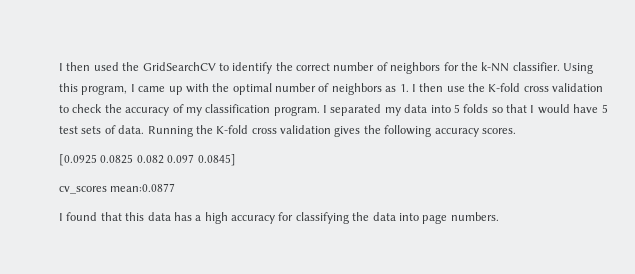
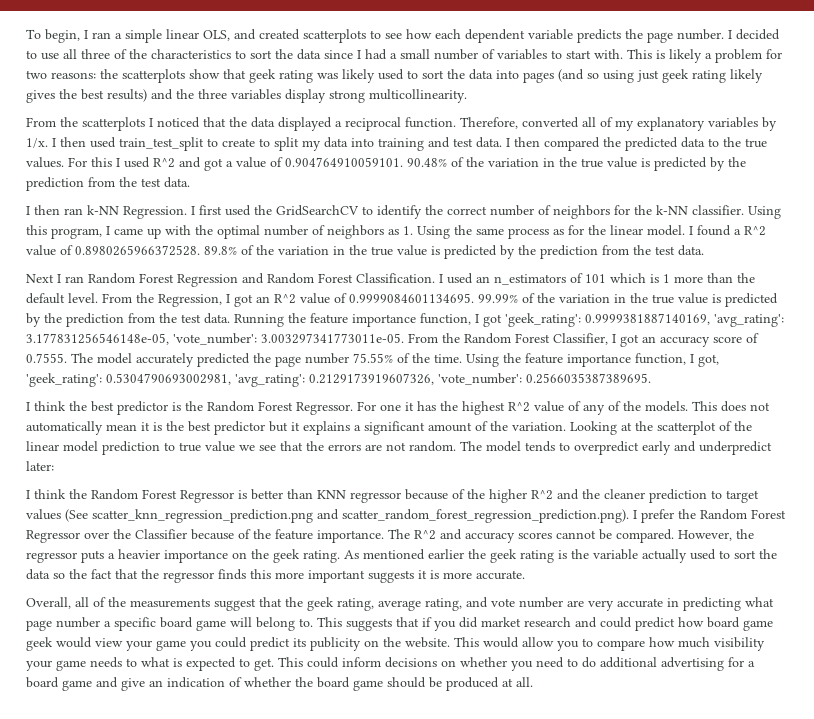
[59,62,91,71] I then -> [26,29,780,43] [26,49,782,63] [26,69,763,83] [26,89,467,103] [26,117,777,131] [26,137,767,151] [26,157,746,171] [26,177,190,191] [26,205,222,219] To begin, I ran a simple linear OLS, and created scatterplots to see how each dependent variable predicts the page number. I decided to use all three of the characteristics to sort the data since I had a small number of variables to start with. This is likely a problem for two reasons: the scatterplots show that geek rating was likely used to sort the data into pages (and so using just geek rating likely gives the best results) and the three variables display strong multicollinearity. // From the scatterplots I noticed that the data displayed a reciprocal function. Therefore, converted all of my explanatory variables by 1/x. I then used train_test_split to create to split my data into training and test data. I then compared the predicted data to the true values. For this I used R^2 and got a value of 0.904764910059101. 90.48% of the variation in the true value is predicted by the prediction from the test data. // I then ran k-NN Regression. I first
[411,83,604,92] [59,104,608,116] [59,125,516,137] [59,154,236,166] [59,183,176,194] [59,212,499,224] I then use the K-fold cross validation to check the accuracy of my classification program. I separated my data into 5 folds so that I would have 5 test sets of data. Running the K-fold cross validation gives the following accuracy scores. // [0.0925 0.0825 0.082 0.097 0.0845] // cv_scores mean:0.0877 // I found that this data has a high accuracy for classifying the data into page numbers. -> [417,225,766,239] [26,245,704,259] [26,273,755,287] [26,293,778,307] [26,313,784,327] [26,333,759,347] [26,353,719,367] [26,373,651,387] [26,401,770,415] [26,421,752,435] [26,441,772,455] [26,461,54,471] [26,489,759,503] [26,509,786,523] [26,529,754,543] [26,549,777,563] [26,569,525,583] [26,597,774,611] [26,617,773,631] [26,637,765,651] [26,657,755,671] [26,677,533,691] Using the same process as for the linear model. I found a R^2 value of 0.8980265966372528. 89.8% of the variation in the true value is predicted by the prediction from the test data. // Next I ran Random Forest Regression and Random Forest Classification. I used an n_estimators of 101 which is 1 more than the default level. From the Regression, I got an R^2 value of 0.9999084601134695. 99.99% of the variation in the true value is predicted by the prediction from the test data. Running the feature importance function, I got 'geek_rating': 0.9999381887140169, 'avg_rating': 3.177831256546148e-05, 'vote_number': 3.003297341773011e-05. From the Random Forest Classifier, I got an accuracy score of 0.7555. The model accurately predicted the page number 75.55% of the time. Using the feature importance function, I got, 'geek_rating': 0.5304790693002981, 'avg_rating': 0.2129173919607326, 'vote_number': 0.2566035387389695. // I think the best predictor is the Random Forest Regressor. For one it has the highest R^2 value of any of the models. This does not automatically mean it is the best predictor but it explains a significant amount of the variation. Looking at the scatterplot of the linear model prediction to true value we see that the errors are not random. The model tends to overpredict early and underpredict later: // I think the Random Forest Regressor is better than KNN regressor because of the higher R^2 and the cleaner prediction to target values (See scatter_knn_regression_prediction.png and scatter_random_forest_regression_prediction.png). I prefer the Random Forest Regressor over the Classifier because of the feature importance. The R^2 and accuracy scores cannot be compared. However, the regressor puts a heavier importance on the geek rating. As mentioned earlier the geek rating is the variable actually used to sort the data so the fact that the regressor finds this more important suggests it is more accurate. // Overall, all of the measurements suggest that the geek rating, average rating, and vote number are very accurate in predicting what page number a specific board game will belong to. This suggests that if you did market research and could predict how board game geek would view your game you could predict its publicity on the website. This would allow you to compare how much visibility your game needs to what is expected to get. This could inform decisions on whether you need to do additional advertising for a board game and give an indication of whether the board game should be produced at all.

